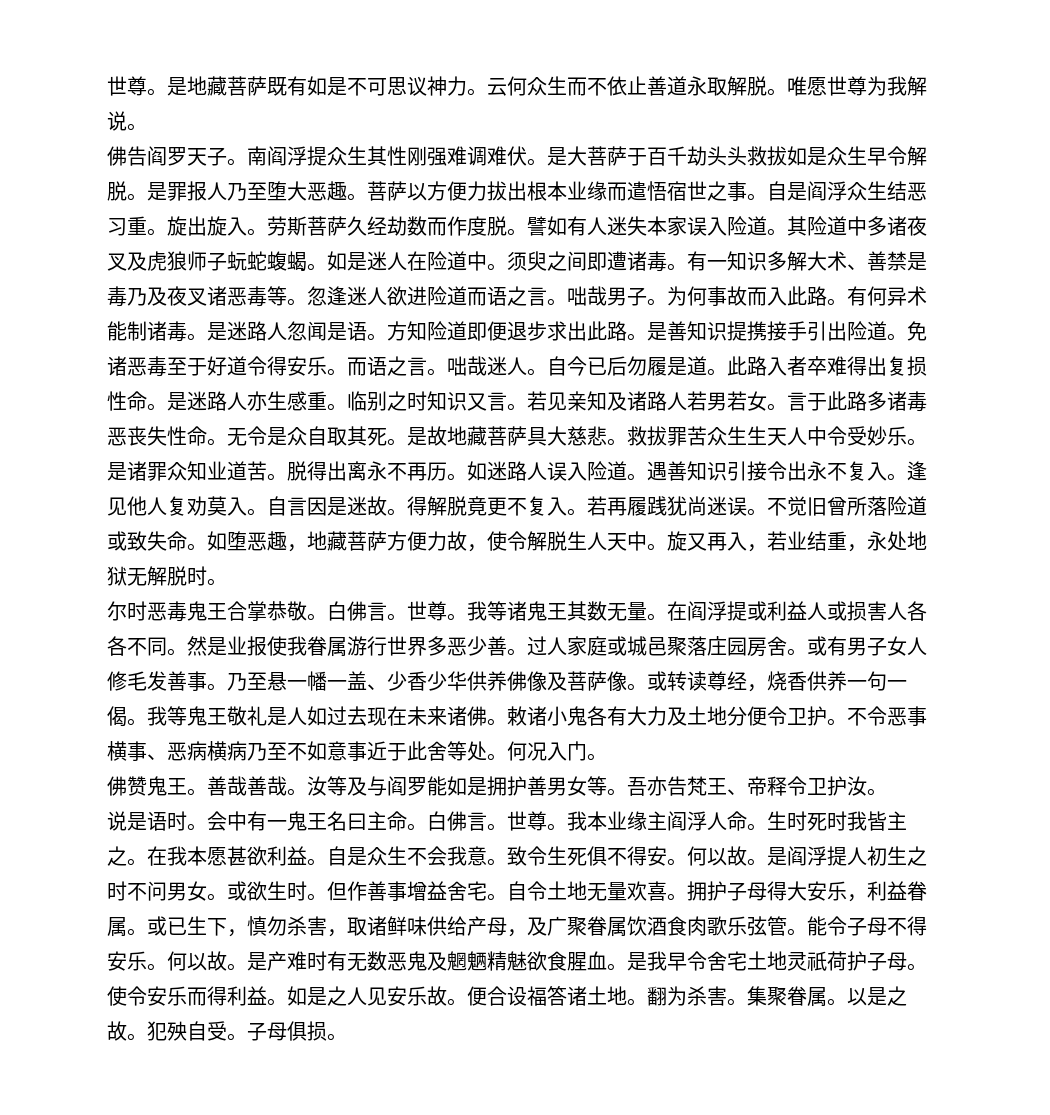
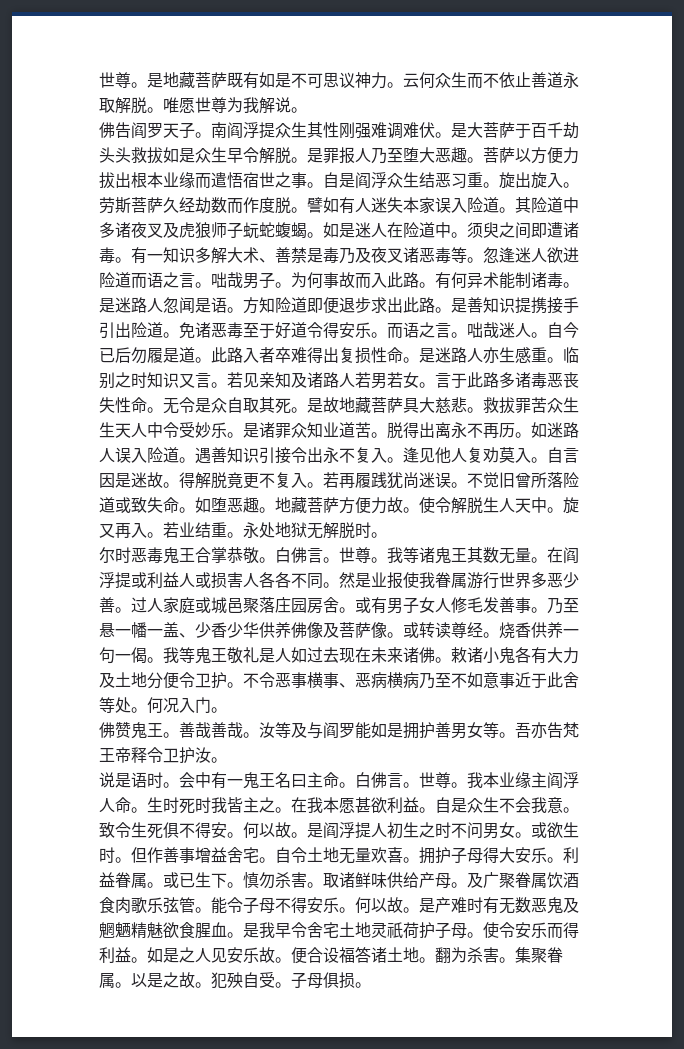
[287,544,307,552] ， -> [259,507,275,513] 。
[467,544,487,552] ， -> [403,507,419,513] 。
[747,544,767,552] ， -> [147,532,163,538] 。
[847,544,867,552] ， -> [227,532,243,538] 。
[747,684,767,692] ， -> [483,632,499,638] 。
[727,789,747,795] 、 -> (115, 755) none
[847,894,867,902] ， -> [547,857,563,863] 。
[227,929,247,937] ， -> [227,882,243,888] 。
[327,929,347,937] ， -> [307,882,323,888] 。
[507,929,527,937] ， -> [451,882,467,888] 。

